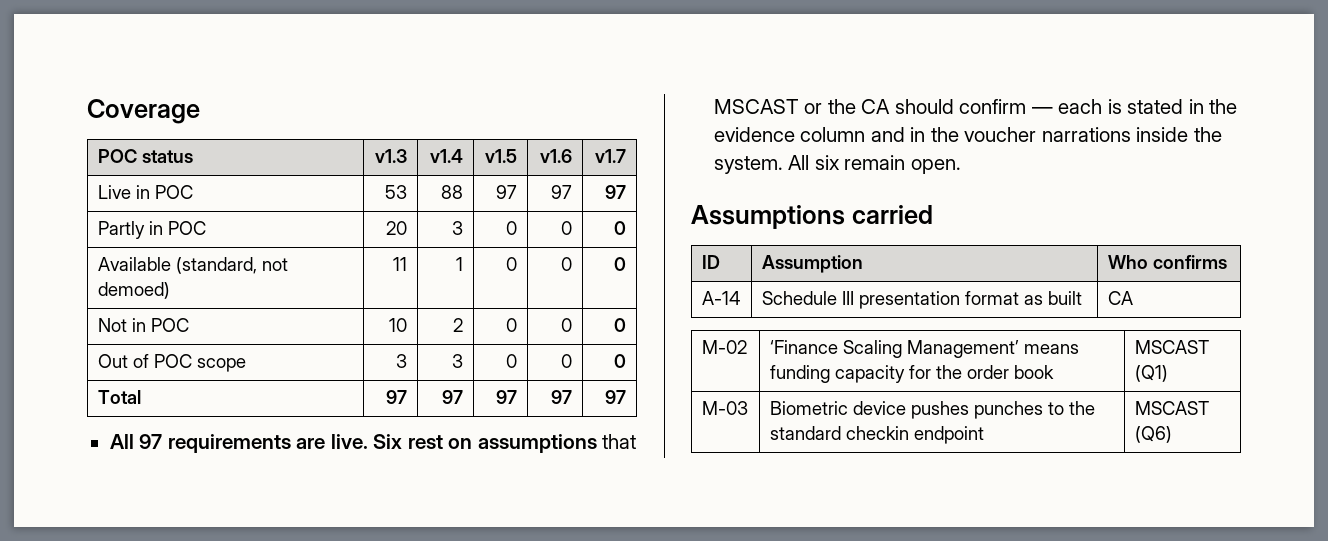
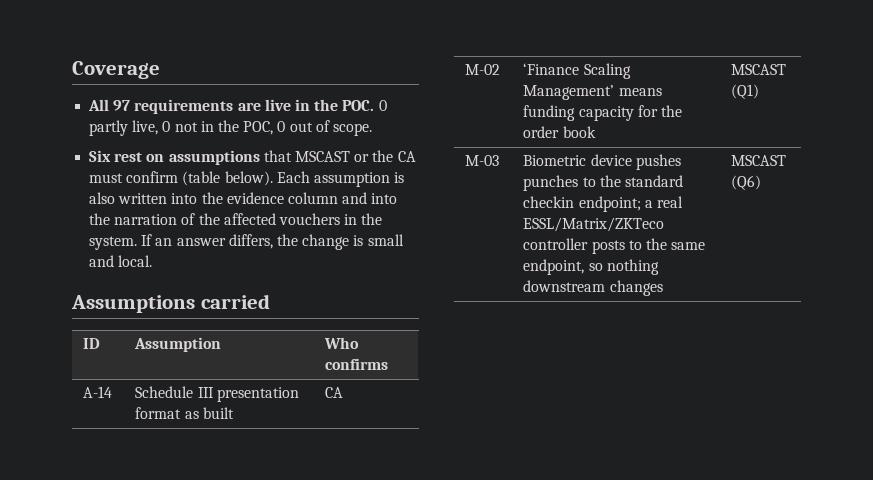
[97,149,193,163] [375,149,408,163] [430,149,464,163] [485,149,518,163] [540,149,573,163] [595,149,627,163] [97,185,193,199] [385,185,408,199] [441,185,464,199] [496,185,518,199] [551,185,573,199] [605,185,627,199] [97,221,206,239] [386,221,408,235] [452,221,464,235] [506,221,518,235] [561,221,573,235] [614,221,627,235] [97,257,288,274] [97,282,170,299] [393,257,408,271] [456,257,464,271] [506,257,518,271] [561,257,573,271] [614,257,627,271] [97,318,189,332] [389,318,408,332] [453,318,464,332] [506,318,518,332] [561,318,573,332] [614,318,627,332] [97,354,246,372] [396,354,408,368] [452,354,464,368] [506,354,518,368] [561,354,573,368] [614,354,627,368] [97,390,141,404] [386,390,408,404] [442,390,464,404] [496,390,518,404] [551,390,573,404] [605,390,627,404] [109,434,368,453] // POC status | v1.3 | v1.4 | v1.5 | v1.6 | v1.7 // Live in POC | 53 | 88 | 97 | 97 | 97 // Partly in POC | 20 | 3 | 0 | 0 | 0 // Available (standard, not demoed) | 11 | 1 | 0 | 0 | 0 // Not in POC | 10 | 2 | 0 | 0 | 0 // Out of POC scope | 3 | 3 | 0 | 0 | 0 // Total | 97 | 97 | 97 | 97 | 97 // All 97 requirements are live. -> [88,99,387,114] [89,120,372,136] // All 97 requirements are live in the POC. 0 partly live, 0 not in the POC, 0 out of scope. //
[894,99,1238,114] [713,127,1222,142] [713,155,961,174] should confirm — each is stated in the evidence column and in the voucher narrations inside the system. All six remain open. -> [89,171,405,187] [89,192,398,204] [89,213,383,225] [89,234,404,250] [89,255,153,267] must confirm (table below). Each assumption is also written into the evidence column and into the narration of the affected vouchers in the system. If an answer differs, the change is small and local.
[913,426,984,444] endpoint -> [578,196,683,212] [523,217,665,232] [523,238,706,254] [523,259,659,275] [523,280,663,296] endpoint; a real ESSL/Matrix/ZKTeco controller posts to the same endpoint, so nothing downstream changes

